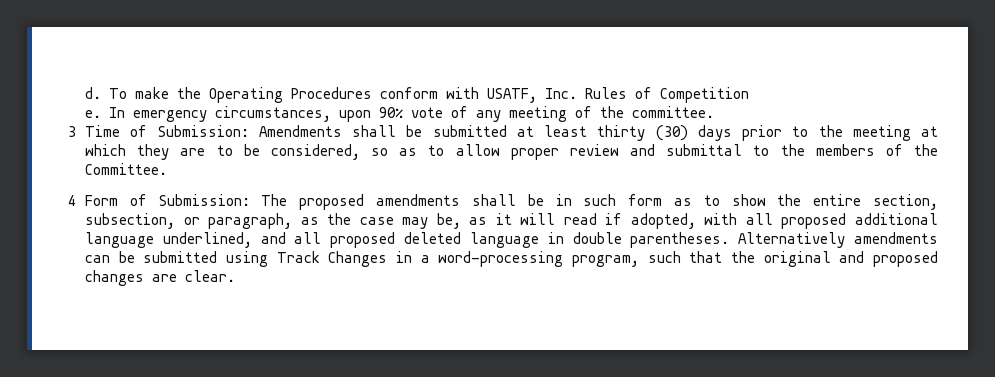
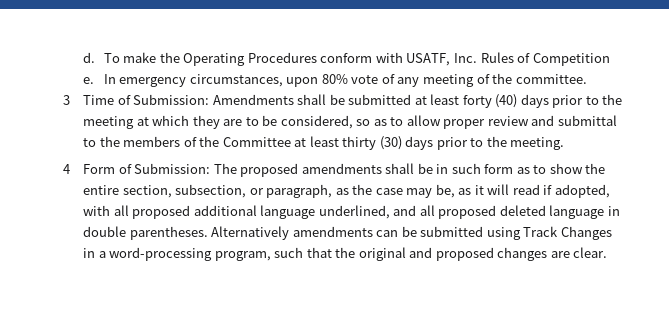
[378,107,403,118] 90% -> [321,74,348,84] 80%
[597,125,688,141] thirty (30) -> [462,94,518,108] forty (40)
[85,163,168,175] Committee. -> [222,136,565,150] Committee at least thirty (30) days prior to the meeting.

